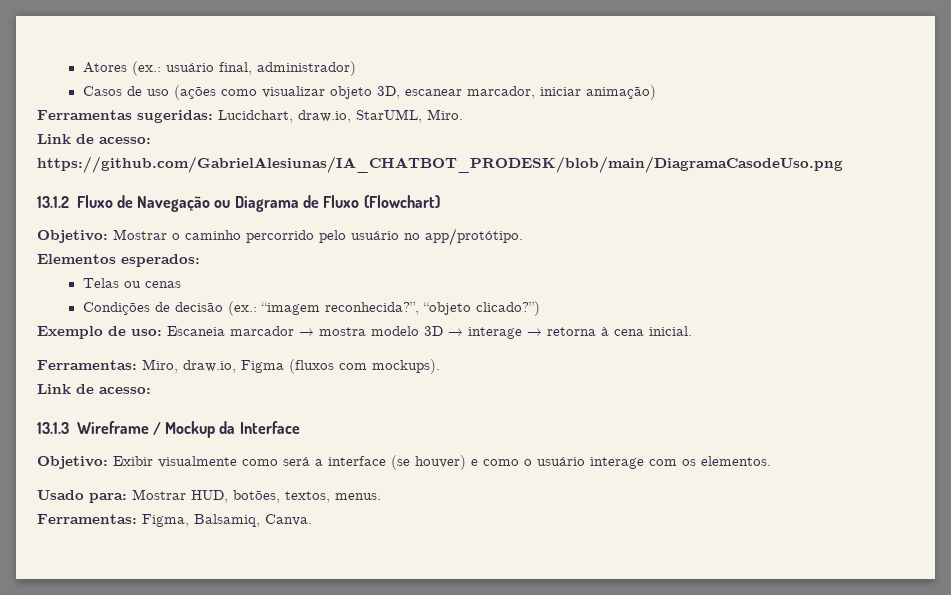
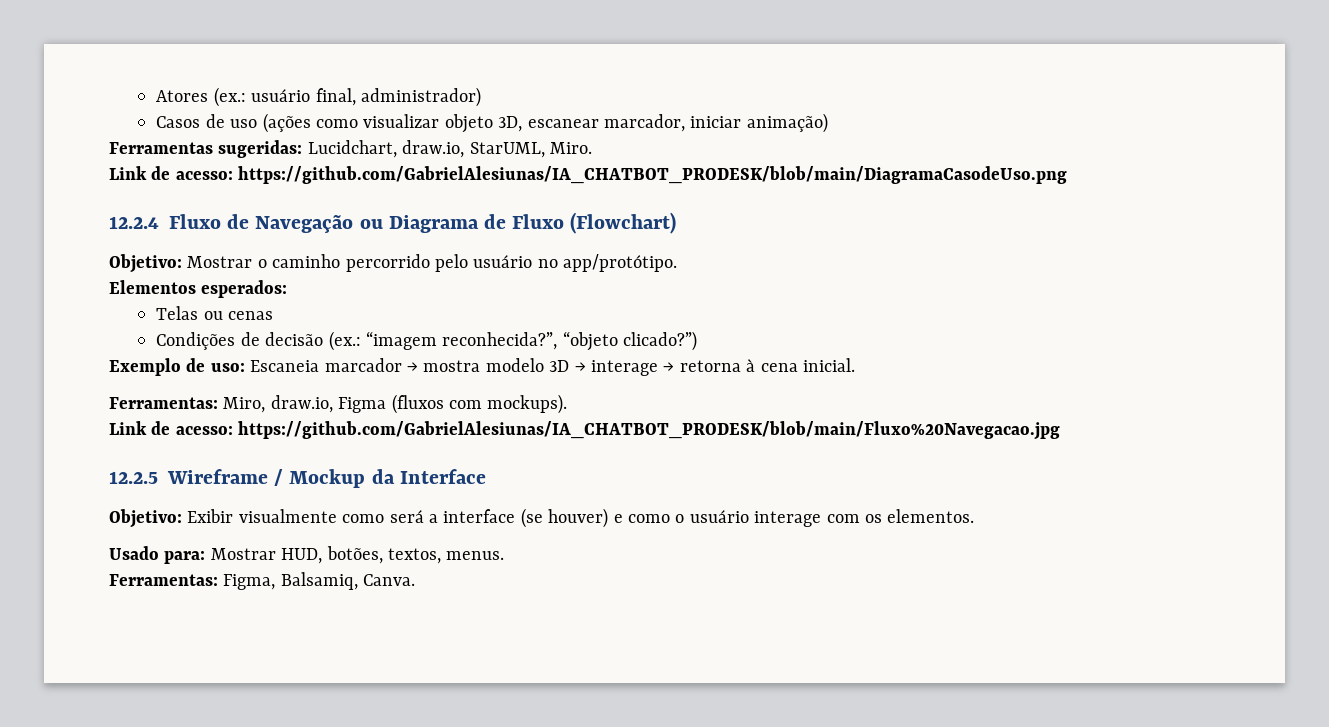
[37,196,69,208] 13.1.2 -> [109,216,159,229] 12.2.4
[37,422,69,434] // 13.1.3 -> [238,421,1061,440] [109,471,158,484] https://github.com/GabrielAlesiunas/IA_CHATBOT_PRODESK/blob/main/Fluxo%20Navegacao.jpg // 12.2.5

